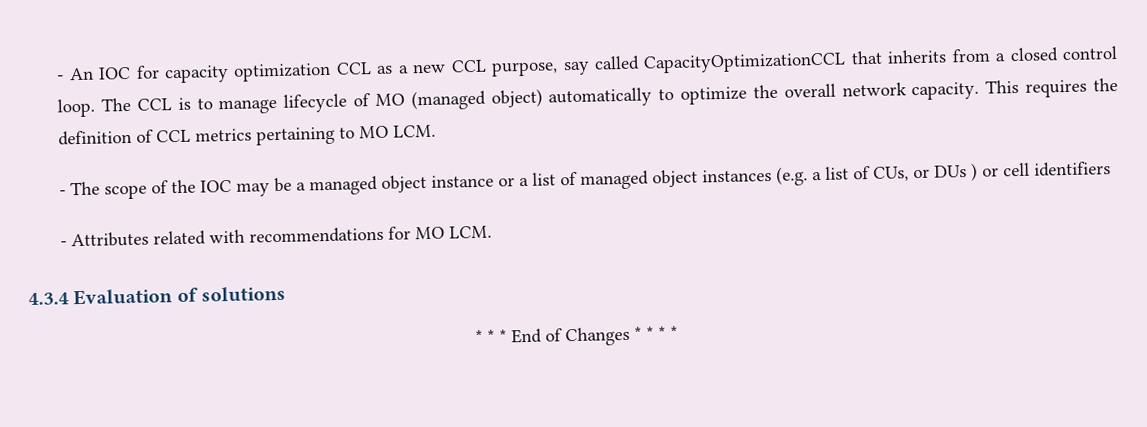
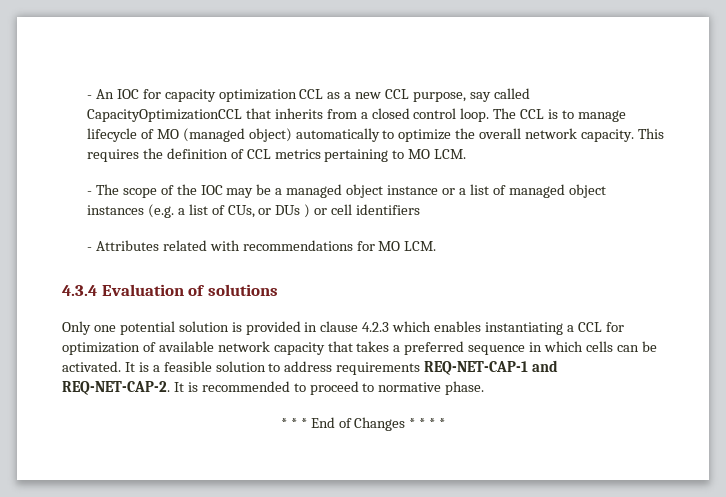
(287, 294) none -> [62,321,624,335] [62,341,657,355] [62,360,559,375] [62,381,485,395] // Only one potential solution is provided in clause 4.2.3 which enables instantiating a CCL for optimization of available network capacity that takes a preferred sequence in which cells can be activated. It is a feasible solution to address requirements REQ-NET-CAP-1 and REQ-NET-CAP-2. It is recommended to proceed to normative phase.

